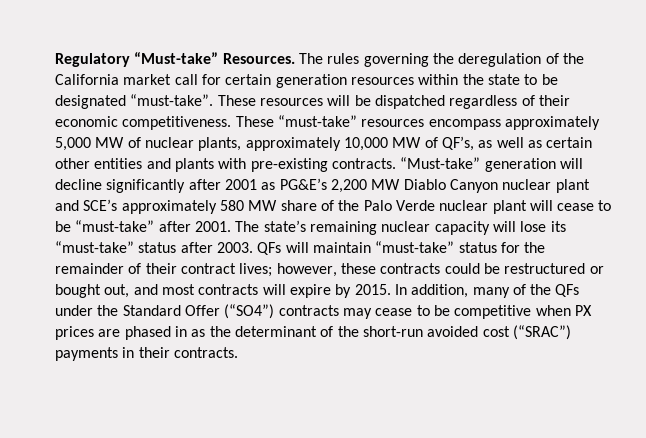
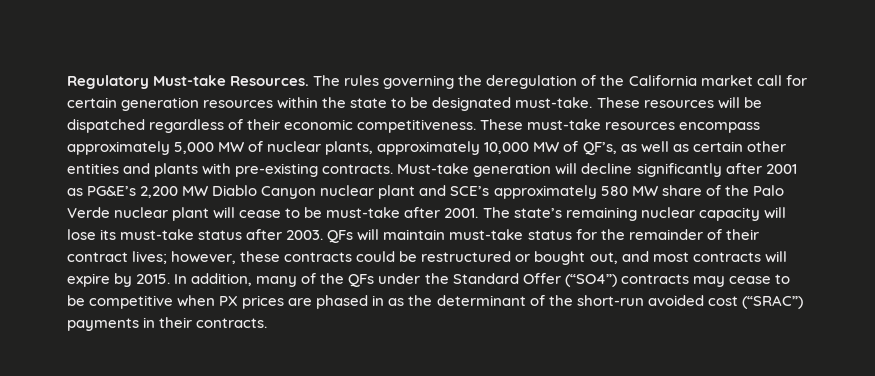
[134,52,219,64] “Must-take” -> [153,75,227,86] Must-take
[130,94,214,106] “must-take”. -> [515,97,593,108] must-take.
[277,115,357,127] “must-take” -> [527,119,602,130] must-take
[400,157,481,169] “Must-take” -> [397,163,470,174] Must-take
[75,220,155,232] “must-take” -> [326,207,401,218] must-take
[55,241,134,253] “must-take” -> [120,229,195,240] must-take
[375,241,455,253] “must-take” -> [449,229,524,240] must-take

